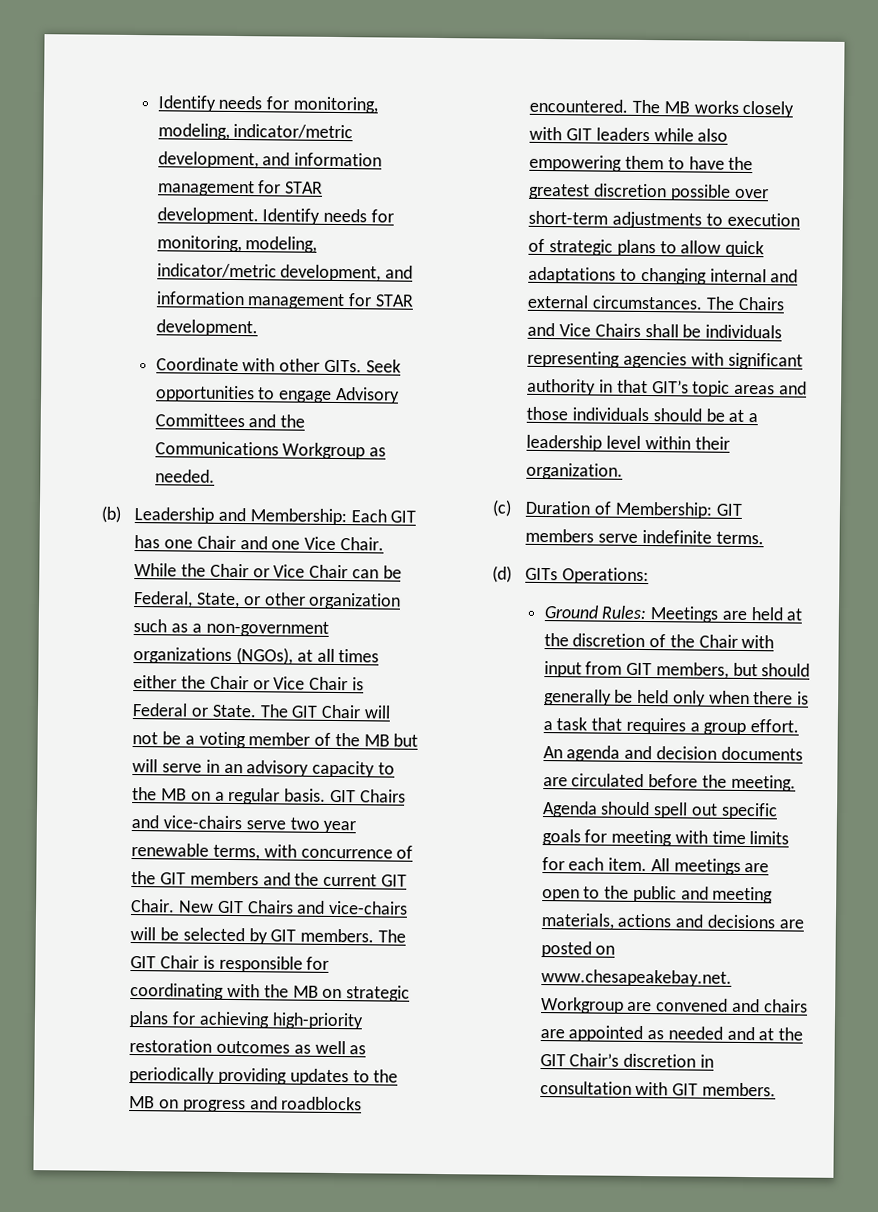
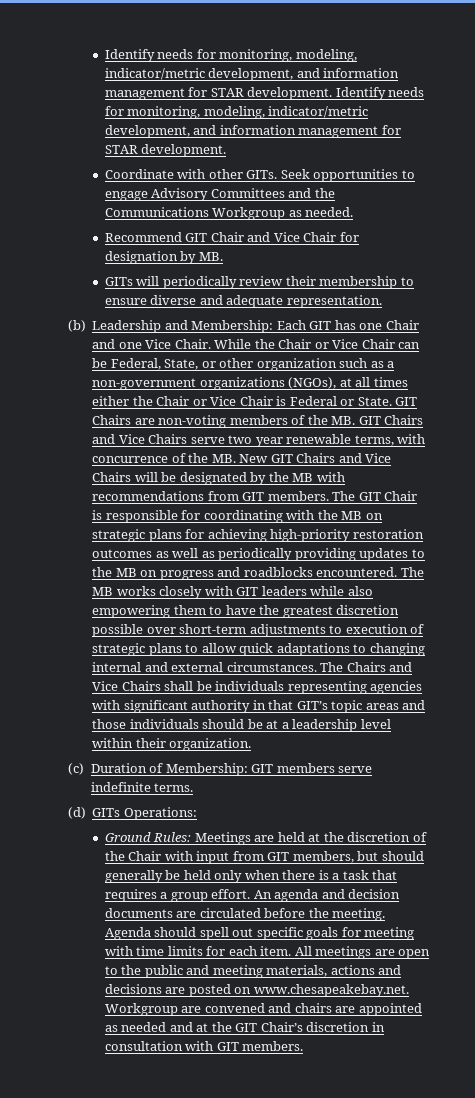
(215, 476) none -> [104,232,359,242] [104,251,223,264] [104,276,414,289] [104,295,382,308] // Recommend GIT Chair and Vice Chair for designation by MB. // GITs will periodically review their membership to ensure diverse and adequate representation.
[259,704,391,719] [132,731,419,749] [132,759,395,778] [132,787,406,805] [131,815,243,830] The GIT Chair will not be a voting member of the MB but will serve in an advisory capacity to the MB on a regular basis. GIT Chairs and vice-chairs -> [395,397,418,406] [92,415,424,428] [92,434,188,444] GIT Chairs are non-voting members of the MB. GIT Chairs and Vice Chairs
[160,871,407,887] [130,899,409,915] [130,927,268,945] GIT members and the current GIT Chair. New GIT Chairs and vice-chairs will be selected by -> [211,453,392,463] [92,472,345,485] [92,491,239,501] MB. New GIT Chairs and Vice Chairs will be designated by the MB with recommendations from

